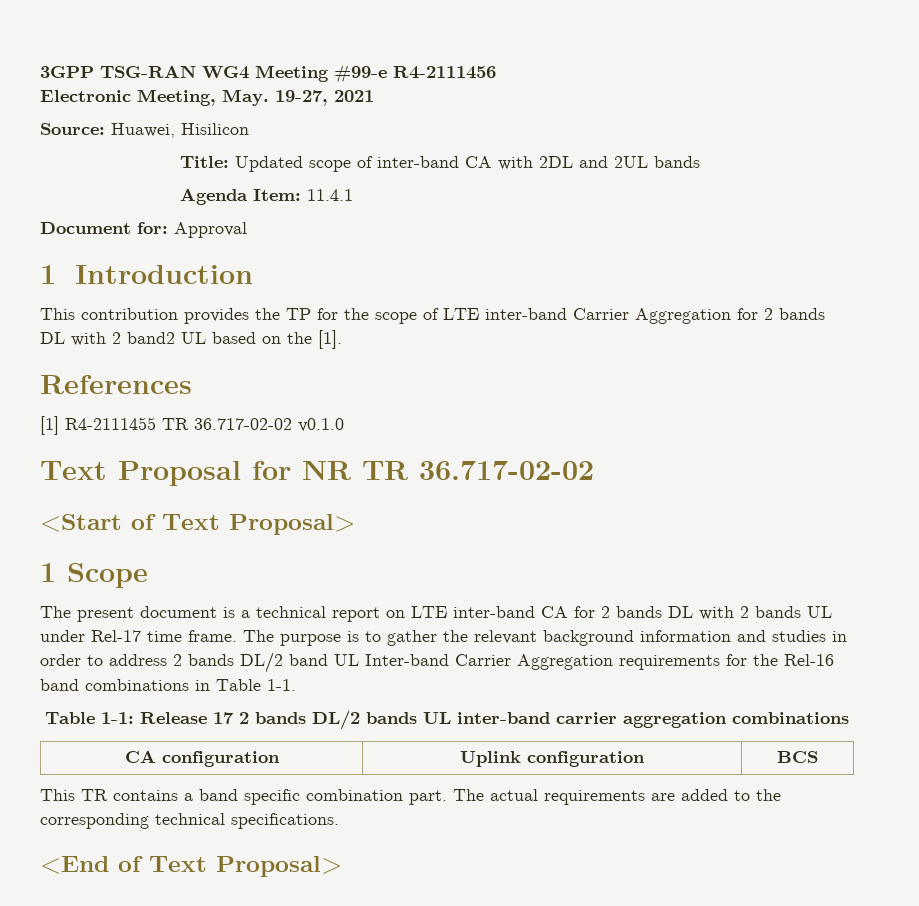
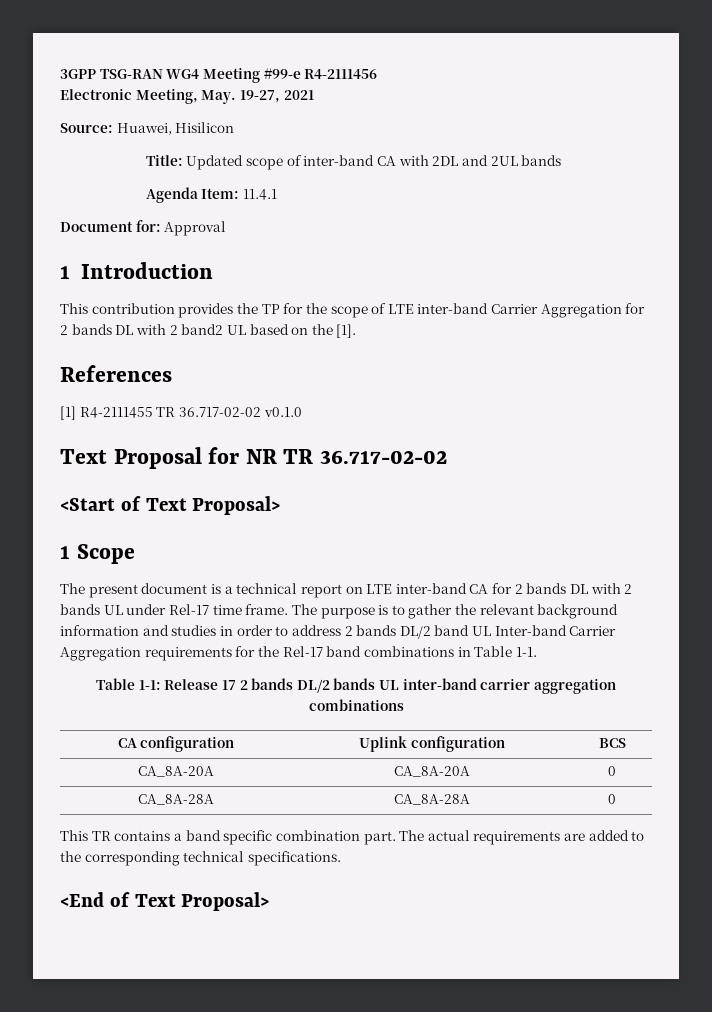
[784,654,834,666] Rel-16 -> [282,646,323,657] Rel-17
(818, 757) none -> [138,766,214,777] [394,766,470,777] [608,766,616,776] [138,794,214,805] [394,794,470,805] [608,794,616,804] // CA_8A-20A | CA_8A-20A | 0 // CA_8A-28A | CA_8A-28A | 0

